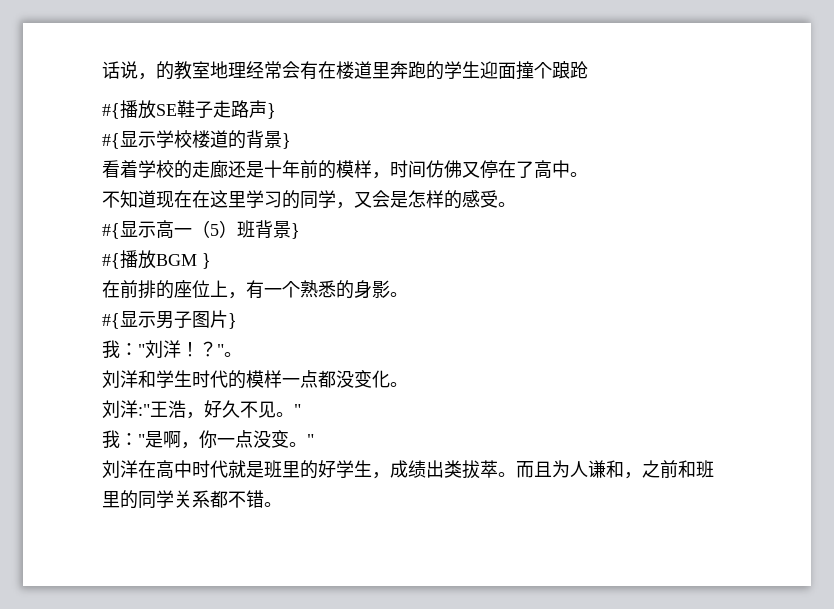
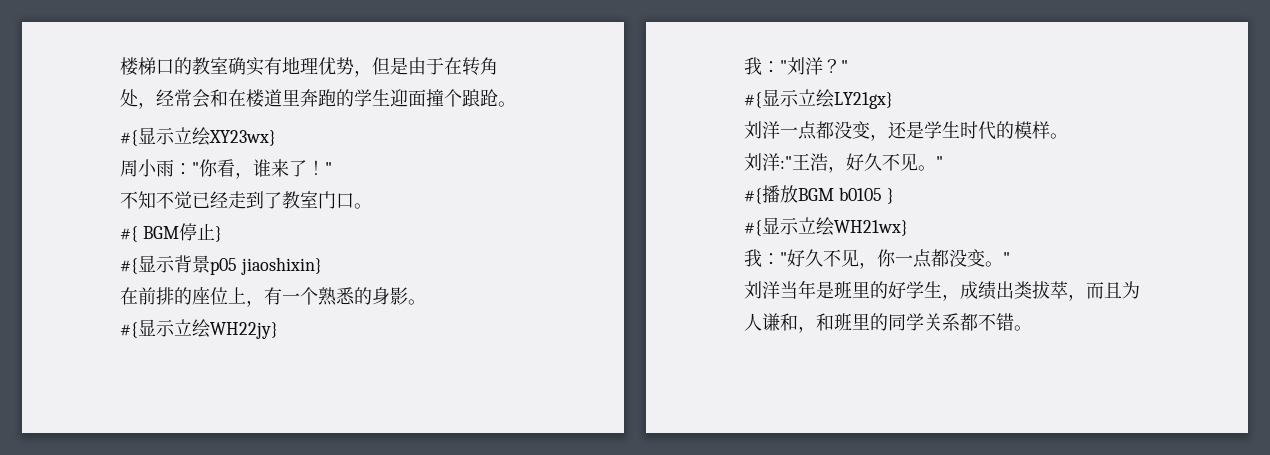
[102,61,318,80] 话说，的教室地理经常会有 -> [120,57,498,77] [120,89,228,109] 楼梯口的教室确实有地理优势，但是由于在转角处，经常会和
[102,100,276,119] [102,130,291,149] [102,160,588,179] [102,190,516,209] [102,220,300,239] [102,250,211,269] // #{播放SE鞋子走路声} // #{显示学校楼道的背景} // 看着学校的走廊还是十年前的模样，时间仿佛又停在了高中。 // 不知道现在在这里学习的同学，又会是怎样的感受。 // #{显示高一（5）班背景} // #{播放BGM } -> [498,101,516,107] [120,127,276,146] [120,159,332,179] [120,191,372,209] [120,223,222,242] [120,255,322,275] 。 // #{显示立绘XY23wx} // 周小雨："你看，谁来了！" // 不知不觉已经走到了教室门口。 // #{ BGM停止} // #{显示背景p05 jiaoshixin}
[156,310,237,329] 男子图片} -> [174,319,278,339] 立绘WH22jy}
[181,342,199,357] ！ -> (823, 66) none
[224,352,242,357] [102,370,156,388] 。 // 刘洋和 -> [744,89,893,109] [744,121,924,141] // #{显示立绘LY21gx} // 刘洋一点都没变，还是
[282,370,390,388] 一点都没变化 -> (1050, 130) none
[102,430,181,448] // 我："是啊 -> [744,185,894,204] [744,217,908,236] [744,249,859,267] // #{播放BGM b0105 } // #{显示立绘WH21wx} // 我："好久不见
(253, 439) none -> [931,249,949,267] 都
[138,460,246,479] 在高中时代就 -> [780,280,816,299] 当年
[498,472,516,477] 。 -> [1068,294,1086,301] ，
[642,460,678,478] 之前 -> (816, 329) none

